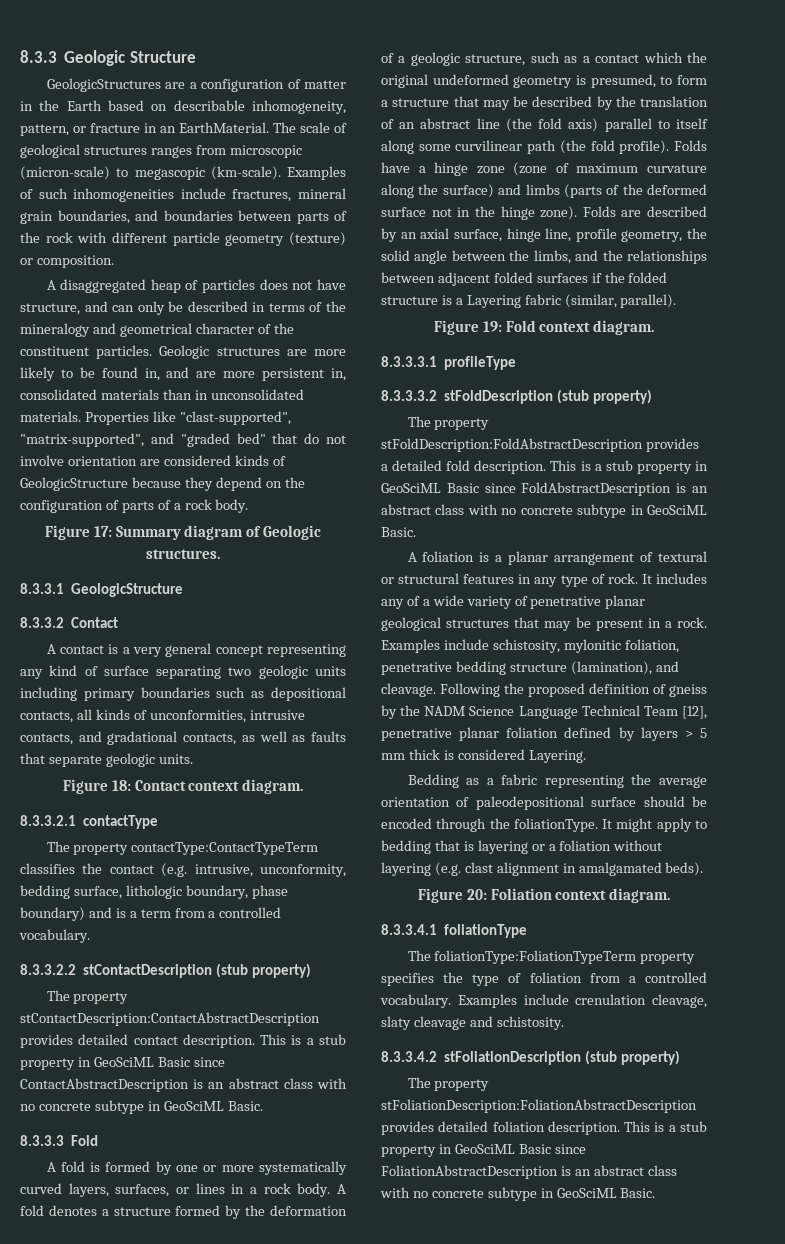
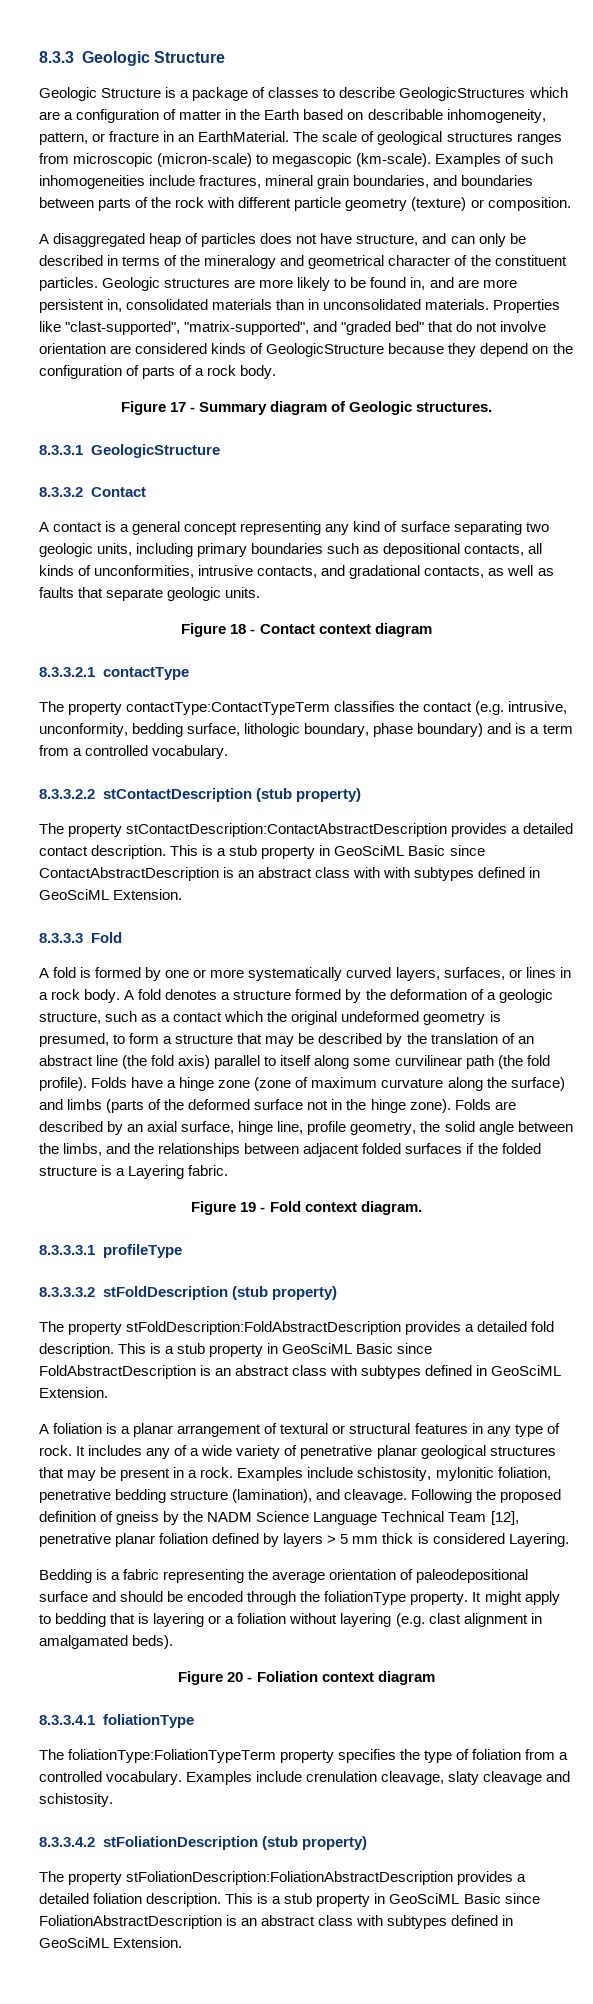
[46,78,161,92] GeologicStructures -> [39,87,568,101] Geologic Structure is a package of classes to describe GeologicStructures which
[93,526,112,537] 17: -> [169,402,195,412] 17 -
[132,647,162,657] very -> (130, 528) none
[315,666,346,676] units -> [97,543,133,556] units,
[111,780,131,791] 18: -> [230,624,256,634] 18 -
[242,779,304,794] diagram. -> [374,623,432,637] diagram
(73, 1041) none -> [511,826,521,834] a
[20,1100,263,1114] no concrete subtype in GeoSciML Basic. -> [383,867,541,881] [39,889,183,900] with subtypes defined in GeoSciML Extension.
[524,294,677,308] [433,320,502,335] fabric (similar, parallel). // Figure 19: -> [188,1165,229,1176] [191,1201,266,1215] fabric. // Figure 19 -
[501,504,707,518] [381,527,416,537] no concrete subtype in GeoSciML Basic. -> [361,1365,562,1379] [39,1387,108,1398] subtypes defined in GeoSciML Extension.
[466,778,480,785] as -> [96,1569,108,1580] is
(637, 802) none -> [92,1591,117,1602] and
[513,818,598,832] foliationType. -> [324,1591,469,1605] foliationType property.
[466,889,487,900] 20: -> [227,1672,253,1682] 20 -
[609,888,671,903] diagram. -> [377,1671,435,1685] diagram
(434, 1128) none -> [517,1874,527,1882] a
[412,1187,656,1201] no concrete subtype in GeoSciML Basic. -> [387,1915,514,1929] [39,1937,183,1948] subtypes defined in GeoSciML Extension.

